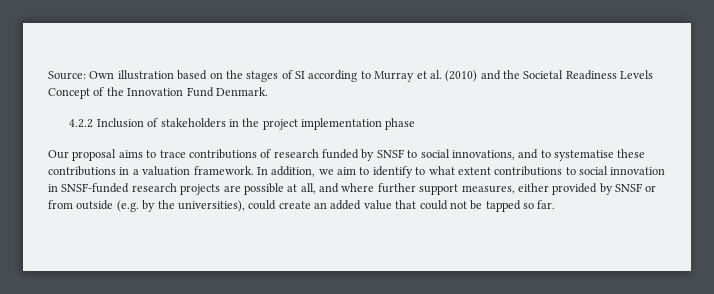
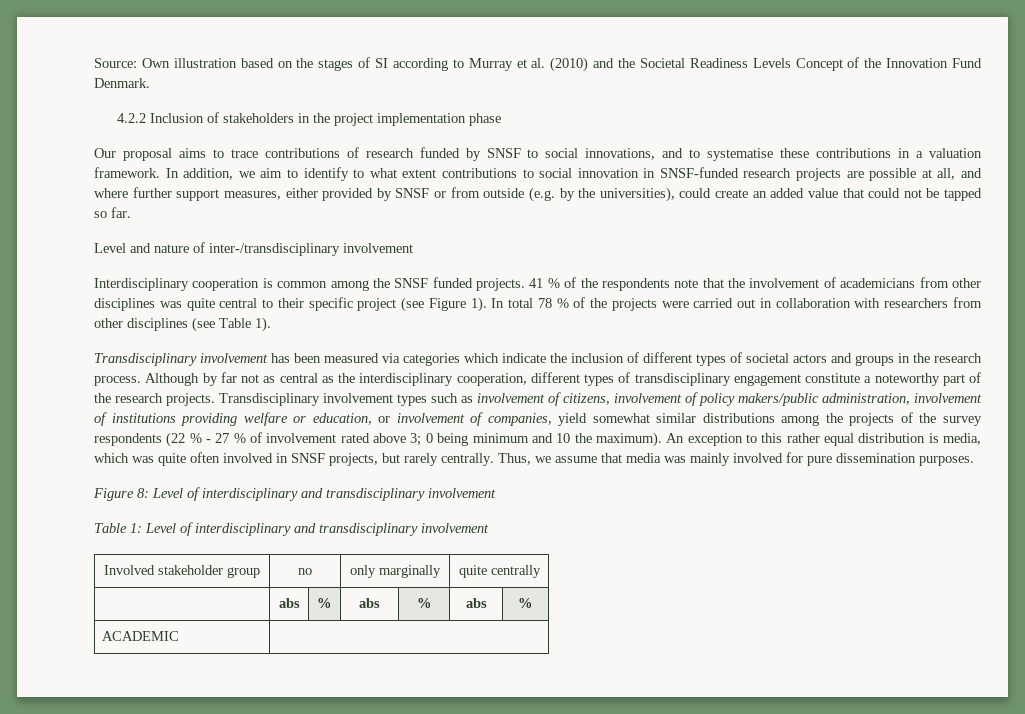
(556, 204) none -> [94,242,413,256] [94,277,982,291] [94,297,982,312] [94,317,271,332] [94,352,982,366] [94,372,981,386] [94,392,982,406] [94,412,982,426] [94,432,981,447] [94,452,974,466] [93,487,496,501] [94,522,489,536] [104,565,260,578] [298,568,312,575] [350,565,441,578] [458,565,541,578] [278,598,300,608] [317,598,332,608] [359,598,380,608] [416,598,432,608] [465,598,487,608] [518,598,533,608] [102,631,180,641] // Level and nature of inter-/transdisciplinary involvement // Interdisciplinary cooperation is common among the SNSF funded projects. 41 % of the respondents note that the involvement of academicians from other disciplines was quite central to their specific project (see Figure 1). In total 78 % of the projects were carried out in collaboration with researchers from other disciplines (see Table 1). // Transdisciplinary involvement has been measured via categories which indicate the inclusion of different types of societal actors and groups in the research process. Although by far not as central as the interdisciplinary cooperation, different types of transdisciplinary engagement constitute a noteworthy part of the research projects. Transdisciplinary involvement types such as involvement of citizens, involvement of policy makers/public administration, involvement of institutions providing welfare or education, or involvement of companies, yield somewhat similar distributions among the projects of the survey respondents (22 % - 27 % of involvement rated above 3; 0 being minimum and 10 the maximum). An exception to this rather equal distribution is media, which was quite often involved in SNSF projects, but rarely centrally. Thus, we assume that media was mainly involved for pure dissemination purposes. // Figure 8: Level of interdisciplinary and transdisciplinary involvement // Table 1: Level of interdisciplinary and transdisciplinary involvement // Involved stakeholder group | no | only marginally | quite centrally // | abs | % | abs | % | abs | % // ACADEMIC |

